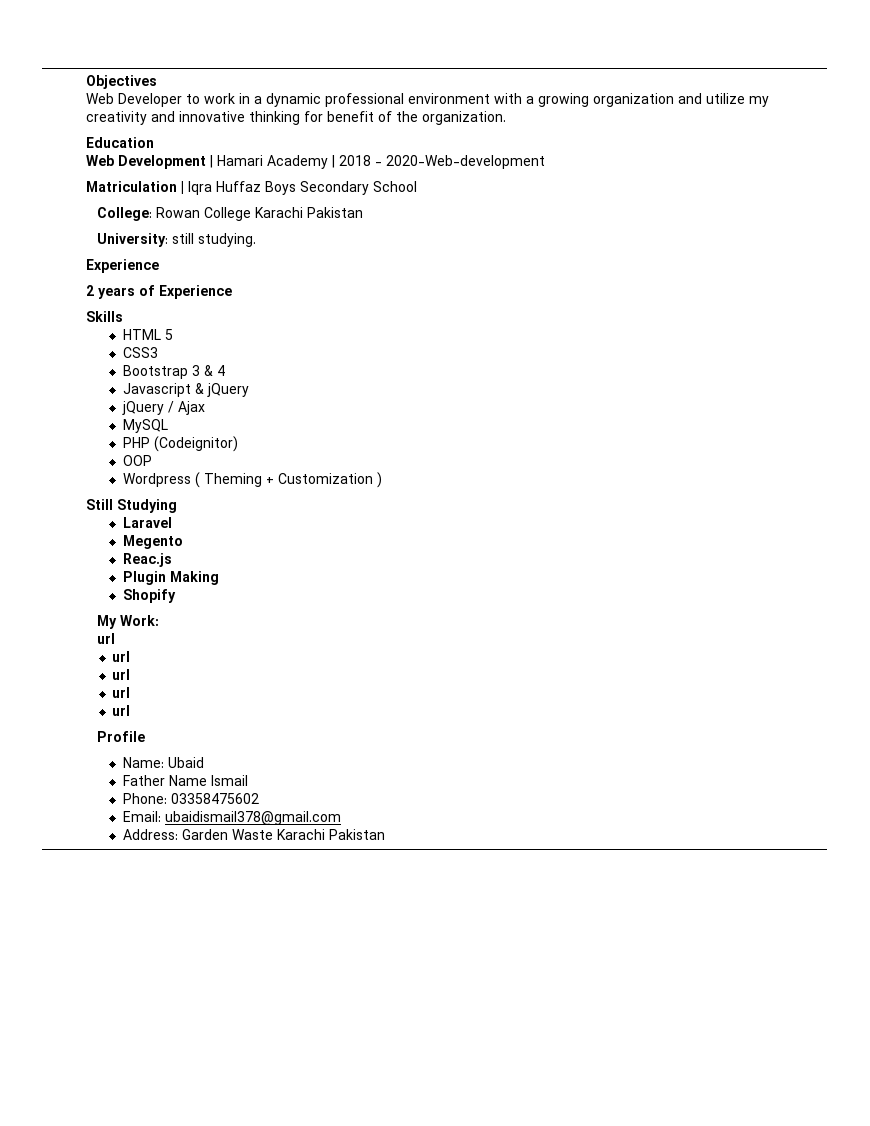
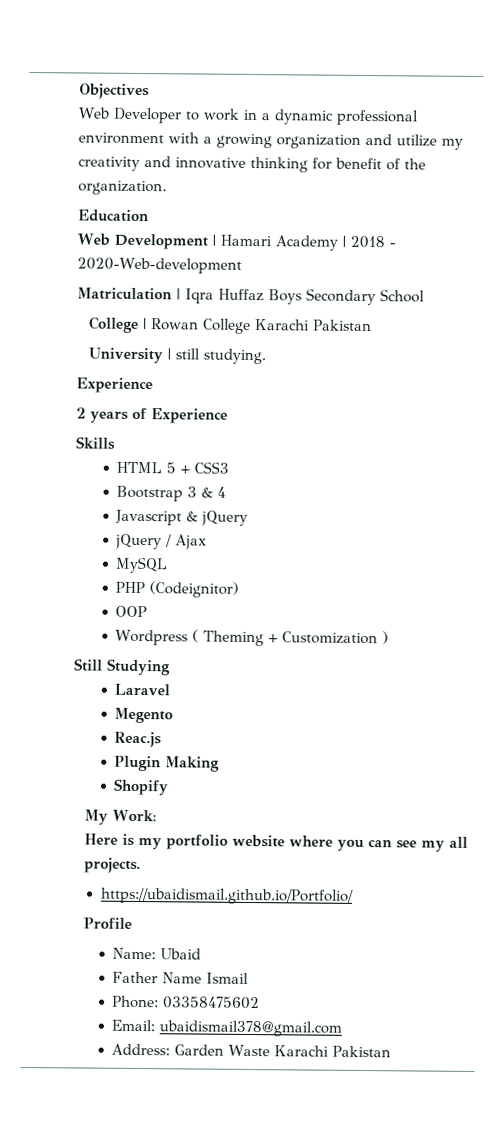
[96,207,152,221] College: -> [89,316,148,333] College |
[96,233,168,247] University: -> [88,347,172,364] University |
(174, 334) // -> [180,465,191,474] +
[96,633,115,644] [112,651,131,662] [112,669,131,680] [112,687,131,698] [112,705,131,716] url // url // url // url // url -> [84,833,469,852] [84,857,142,874] [99,887,354,905] Here is my portfolio website where you can see my all projects. // https://ubaidismail.github.io/Portfolio/

